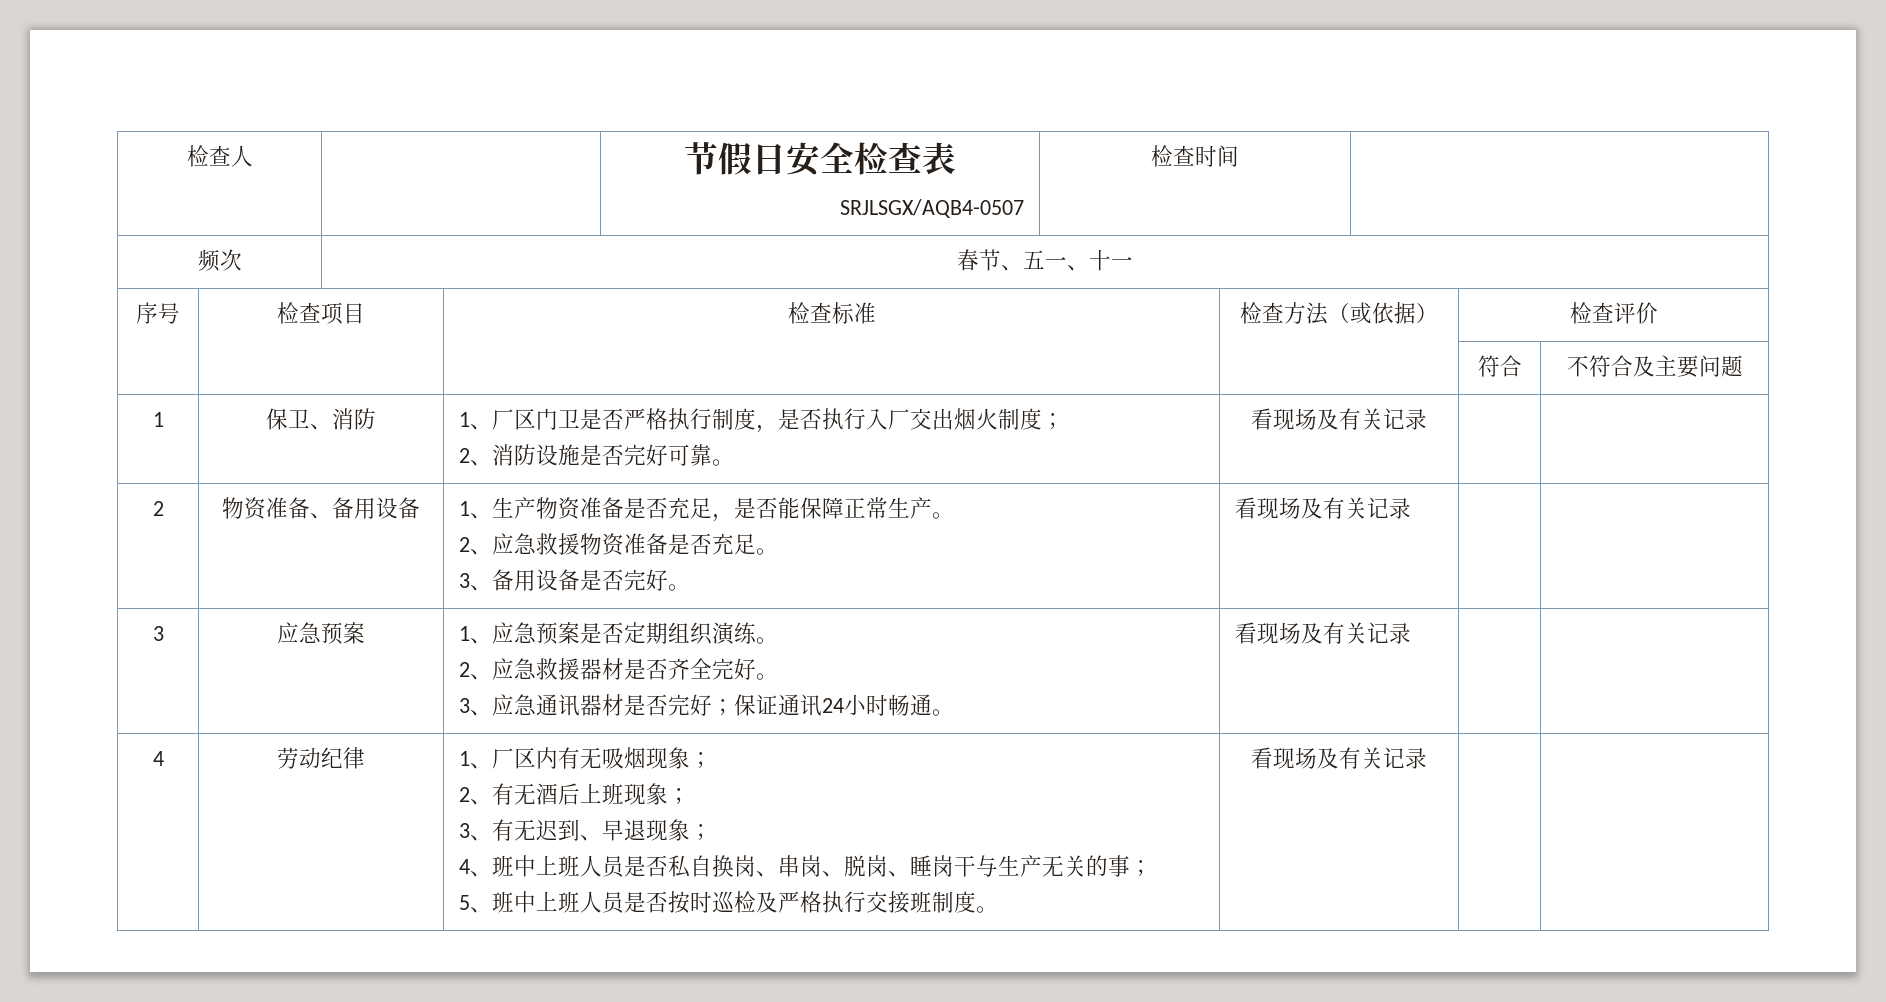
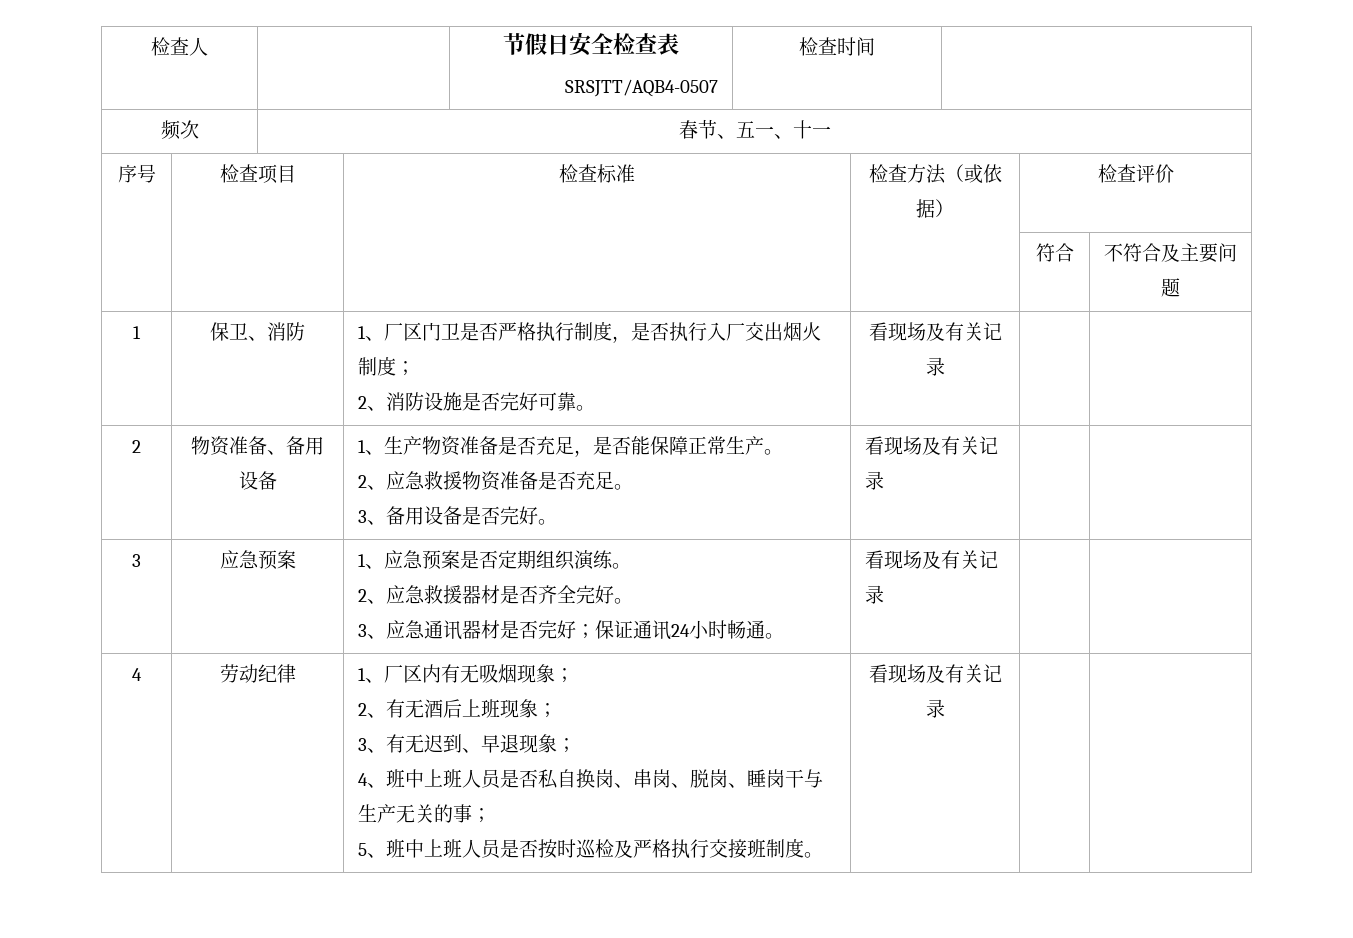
[840,199,1025,218] SRJLSGX/AQB4-0507 -> [565,79,719,97] SRSJTT/AQB4-0507

